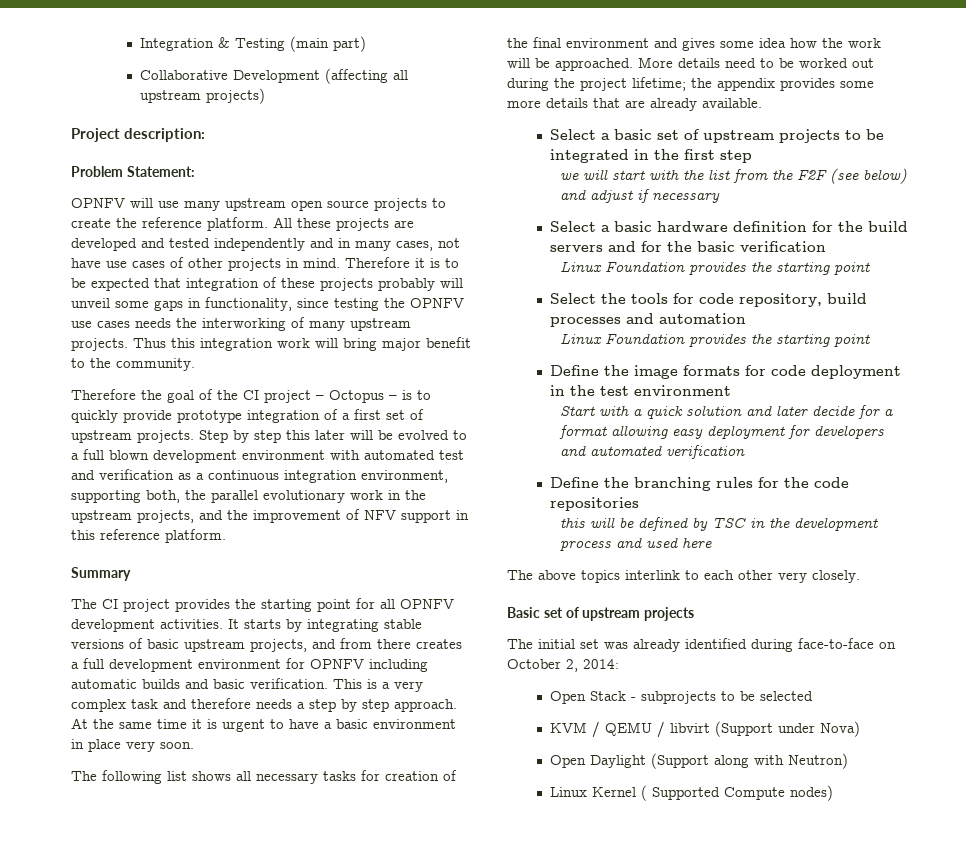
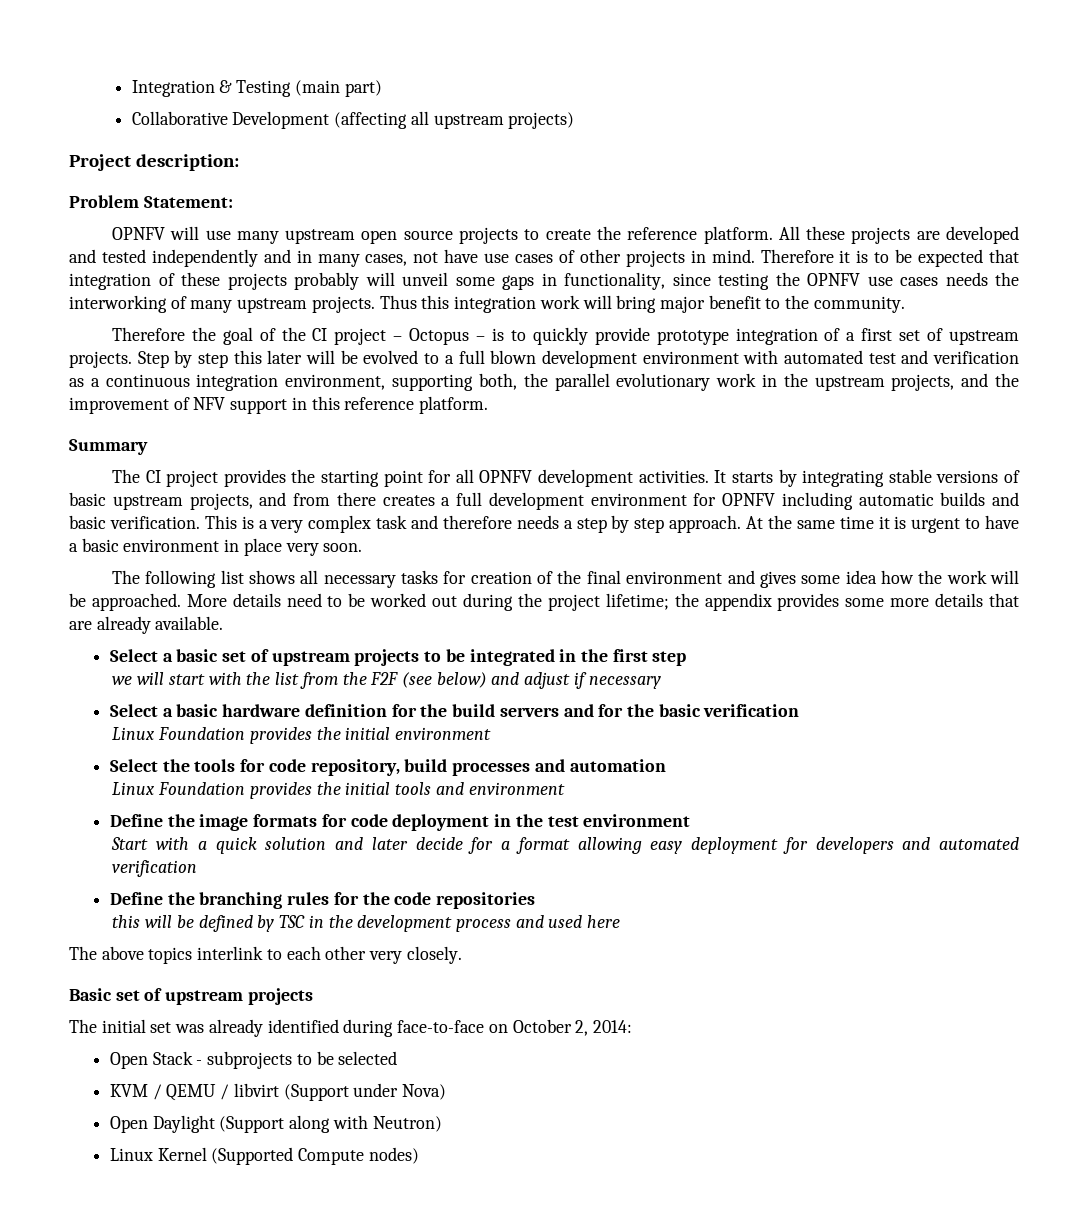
[776,262,871,275] starting point -> [345,727,492,740] initial environment
[776,334,871,347] starting point -> [345,782,565,795] initial tools and environment
[640,785,720,801] ( Supported -> [211,1147,294,1165] (Supported

